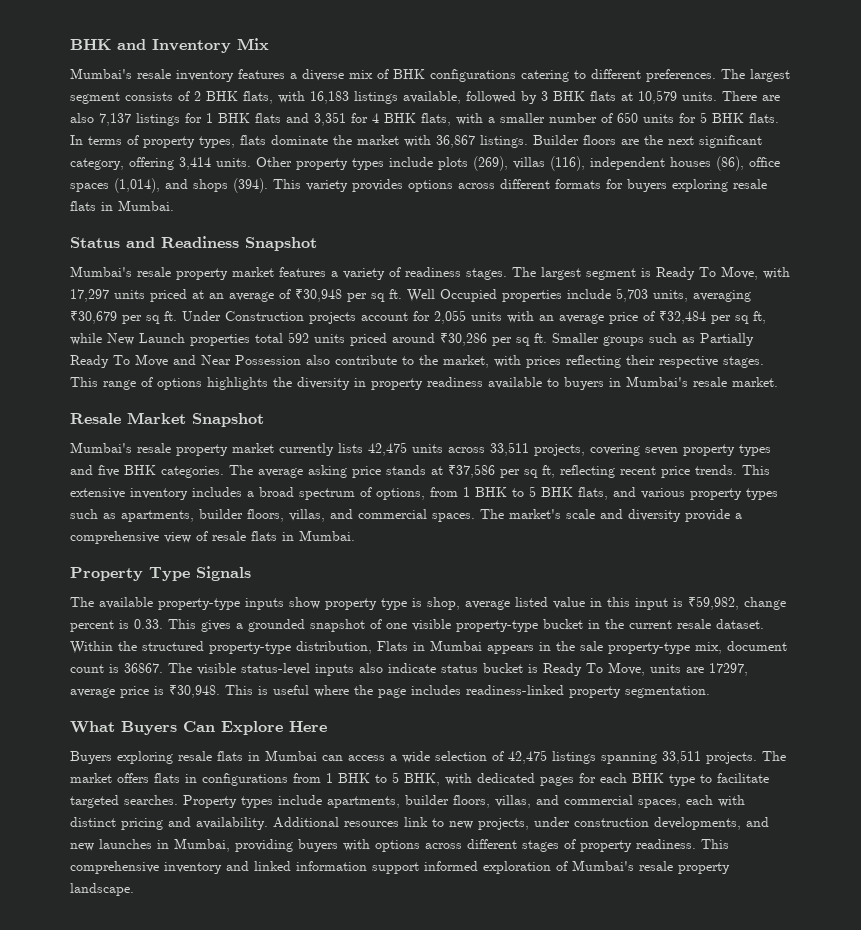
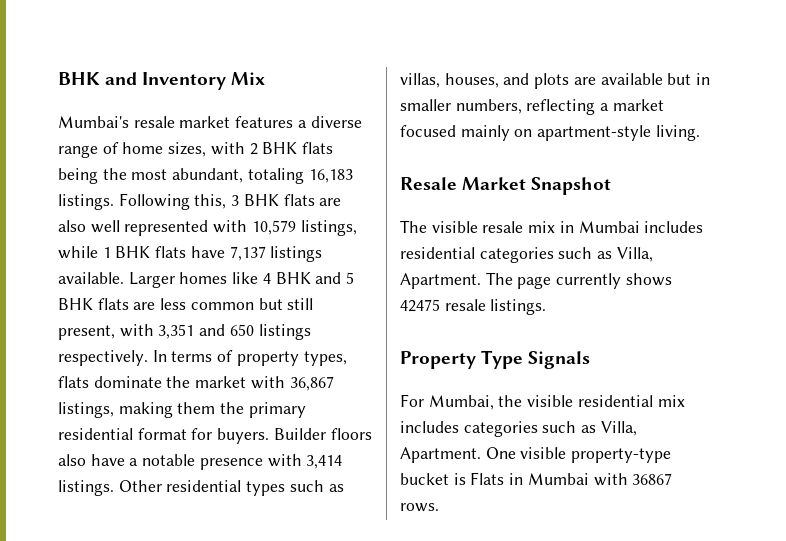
[176,70,234,82] inventory -> [179,116,231,128] market
[349,69,790,82] [70,90,780,104] [70,112,779,126] mix of BHK configurations catering to different preferences. The largest segment consists of 2 BHK flats, with 16,183 listings available, followed by 3 BHK flats at 10,579 units. There are also 7,137 listings for 1 BHK flats and 3,351 for 4 BHK flats, with a smaller number of 650 units for 5 BHK flats. -> [58,142,334,158] [58,168,353,184] [58,193,342,210] [58,220,357,236] [58,246,323,262] [58,272,355,288] [58,298,314,310] [58,324,311,340] [58,350,148,366] range of home sizes, with 2 BHK flats being the most abundant, totaling 16,183 listings. Following this, 3 BHK flats are also well represented with 10,579 listings, while 1 BHK flats have 7,137 listings available. Larger homes like 4 BHK and 5 BHK flats are less common but still present, with 3,351 and 650 listings respectively.
[480,135,762,148] [70,156,780,171] [70,178,767,193] [70,200,174,211] [70,236,317,251] [70,266,790,280] [70,288,751,302] [70,310,766,324] [70,332,754,346] [70,354,764,368] [70,376,778,390] [70,412,264,427] [70,442,771,456] [70,464,770,478] [70,486,778,500] [70,509,742,522] [70,530,355,544] [70,566,251,581] [70,596,786,610] [70,619,764,632] [70,640,787,654] [70,662,748,676] [70,685,710,698] [70,721,327,735] [70,750,786,764] [70,772,769,786] [70,795,745,808] [70,817,769,830] [70,838,729,852] [70,860,730,874] [70,883,134,896] listings. Builder floors are the next significant category, offering 3,414 units. Other property types include plots (269), villas (116), independent houses (86), office spaces (1,014), and shops (394). This variety provides options across different formats for buyers exploring resale flats in Mumbai. // Status and Readiness Snapshot // Mumbai's resale property market features a variety of readiness stages. The largest segment is Ready To Move, with 17,297 units priced at an average of ₹30,948 per sq ft. Well Occupied properties include 5,703 units, averaging ₹30,679 per sq ft. Under Construction projects account for 2,055 units with an average price of ₹32,484 per sq ft, while New Launch properties total 592 units priced around ₹30,286 per sq ft. Smaller groups such as Partially Ready To Move and Near Possession also contribute to the market, with prices reflecting their respective stages. This range of options highlights the diversity in property readiness available to buyers in Mumbai's resale market. // Resale Market Snapshot // Mumbai's resale property market currently lists 42,475 units across 33,511 projects, covering seven property types and five BHK categories. The average asking price stands at ₹37,586 per sq ft, reflecting recent price trends. This extensive inventory includes a broad spectrum of options, from 1 BHK to 5 BHK flats, and various property types such as apartments, builder floors, villas, and commercial spaces. The market's scale and diversity provide a comprehensive view of resale flats in Mumbai. // Property Type Signals // The available property-type inputs show property type is shop, average listed value in this input is ₹59,982, change percent is 0.33. This gives a grounded snapshot of one visible property-type bucket in the current resale dataset. Within the structured property-type distribution, Flats in Mumbai appears in the sale property-type mix, document count is 36867. The visible status-level inputs also indicate status bucket is Ready To Move, units are 17297, average price is ₹30,948. This is useful where the page includes readiness-linked property segmentation. // What Buyers Can Explore Here // Buyers exploring resale flats in Mumbai can access a wide selection of 42,475 listings spanning 33,511 projects. The market offers flats in configurations from 1 BHK to 5 BHK, with dedicated pages for each BHK type to facilitate targeted searches. Property types include apartments, builder floors, villas, and commercial spaces, each with distinct pricing and availability. Additional resources link to new projects, under construction developments, and new launches in Mumbai, providing buyers with options across different stages of property readiness. This comprehensive inventory and linked information support informed exploration of Mumbai's resale property landscape. -> [58,402,306,418] [58,428,372,444] [58,454,343,470] [58,480,344,496] [400,73,711,89] [400,99,664,115] [400,125,700,141] [400,177,612,195] [400,220,704,233] [400,247,653,263] [400,272,672,289] [400,299,547,315] [400,350,591,369] [400,394,685,410] [400,421,637,437] [400,447,672,463] [400,472,673,486] [400,503,439,512] listings, making them the primary residential format for buyers. Builder floors also have a notable presence with 3,414 listings. Other residential types such as villas, houses, and plots are available but in smaller numbers, reflecting a market focused mainly on apartment-style living. // Resale Market Snapshot // The visible resale mix in Mumbai includes residential categories such as Villa, Apartment. The page currently shows 42475 resale listings. // Property Type Signals // For Mumbai, the visible residential mix includes categories such as Villa, Apartment. One visible property-type bucket is Flats in Mumbai with 36867 rows.

